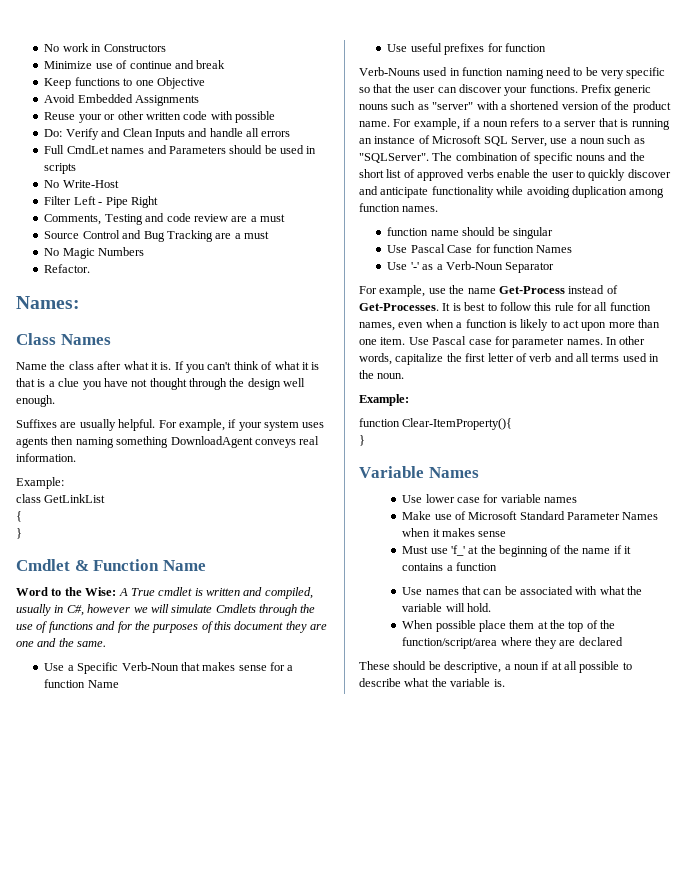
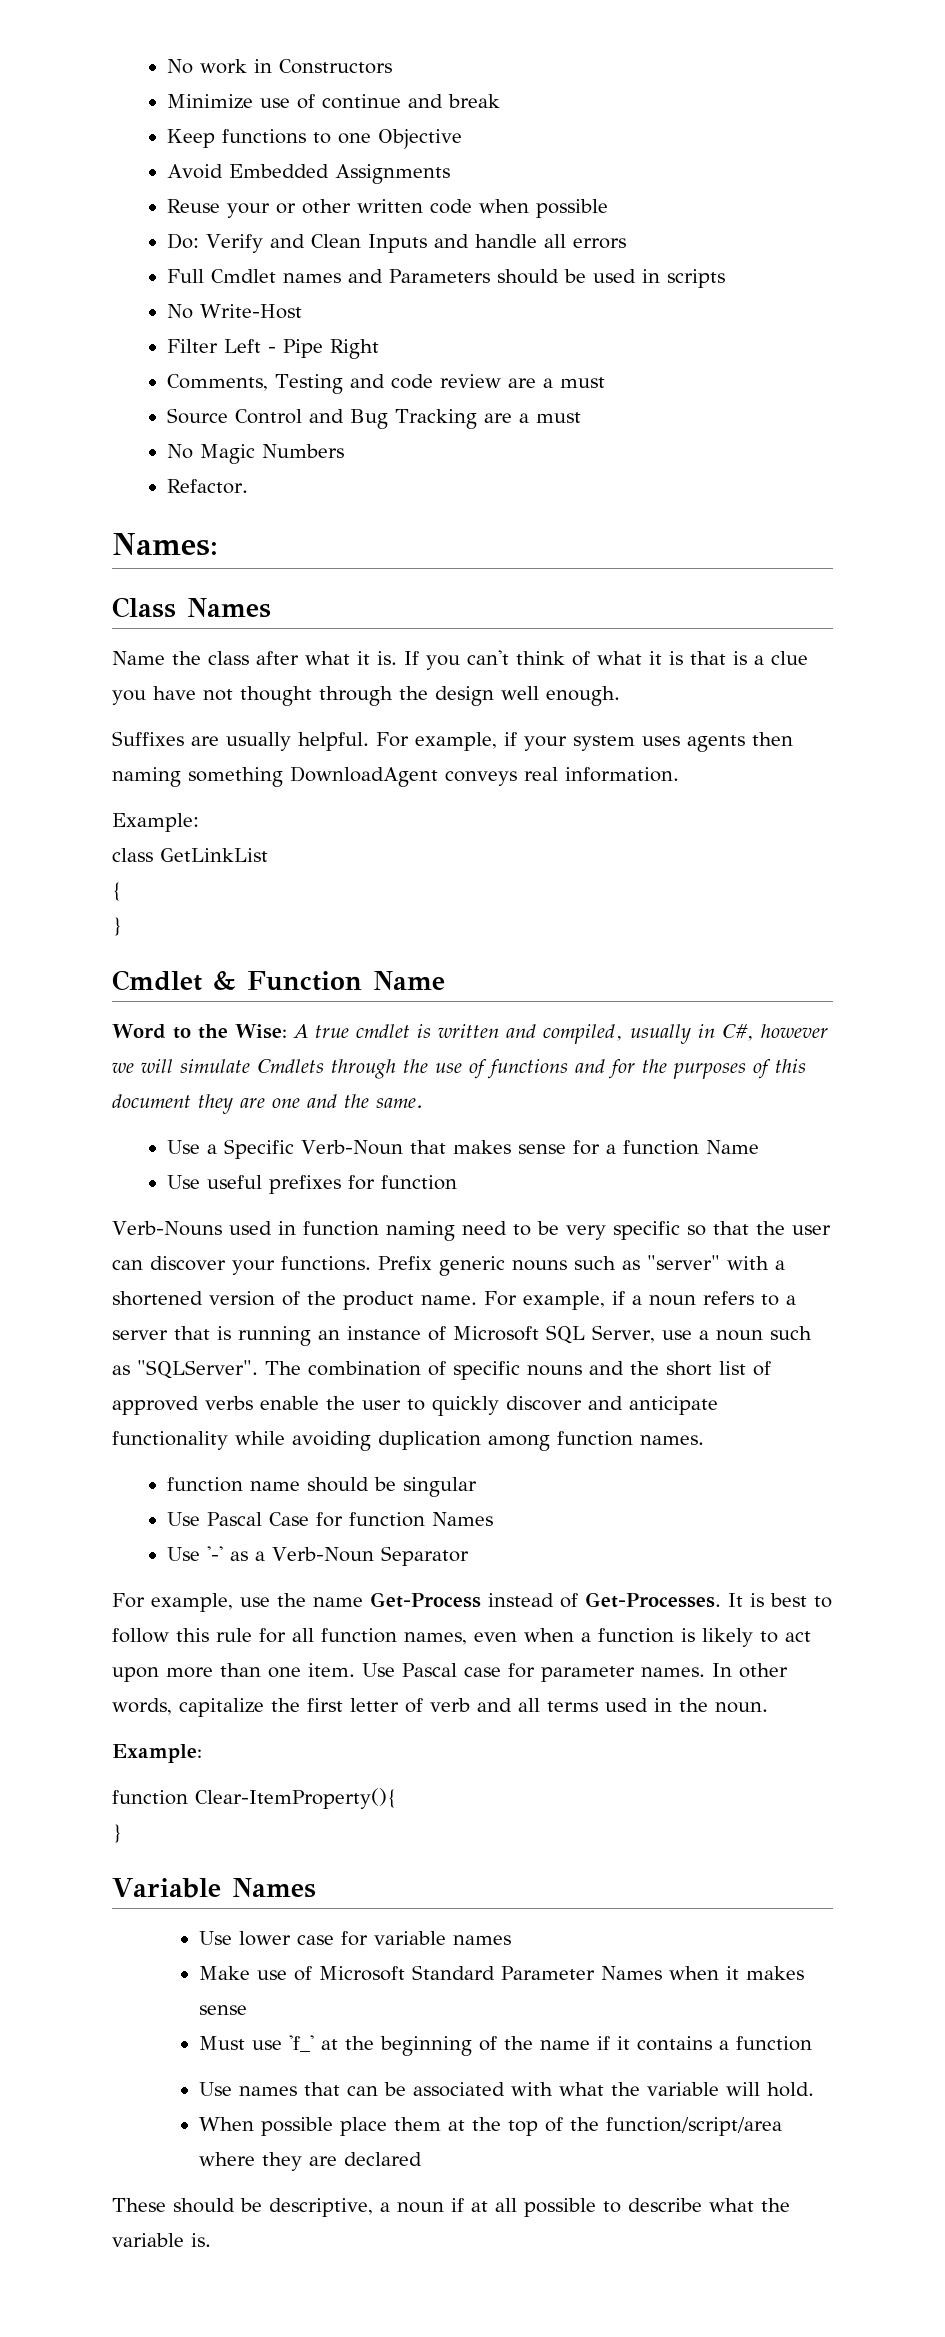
[210,111,233,120] with -> [478,199,529,213] when
[66,145,109,154] CmdLet -> [210,269,276,283] Cmdlet
[130,588,155,596] True -> [314,1025,349,1038] true

